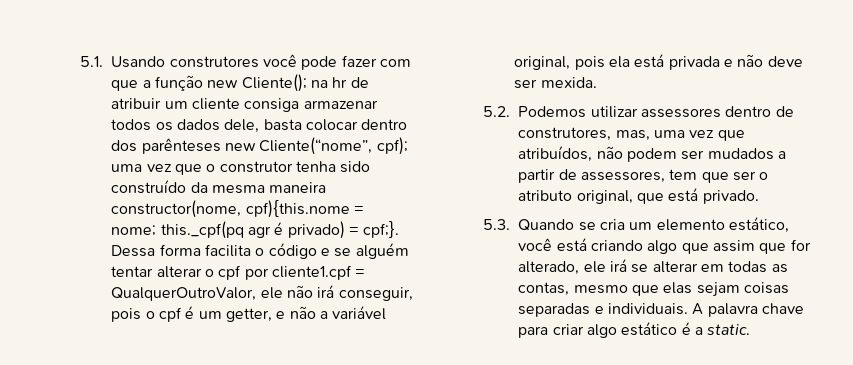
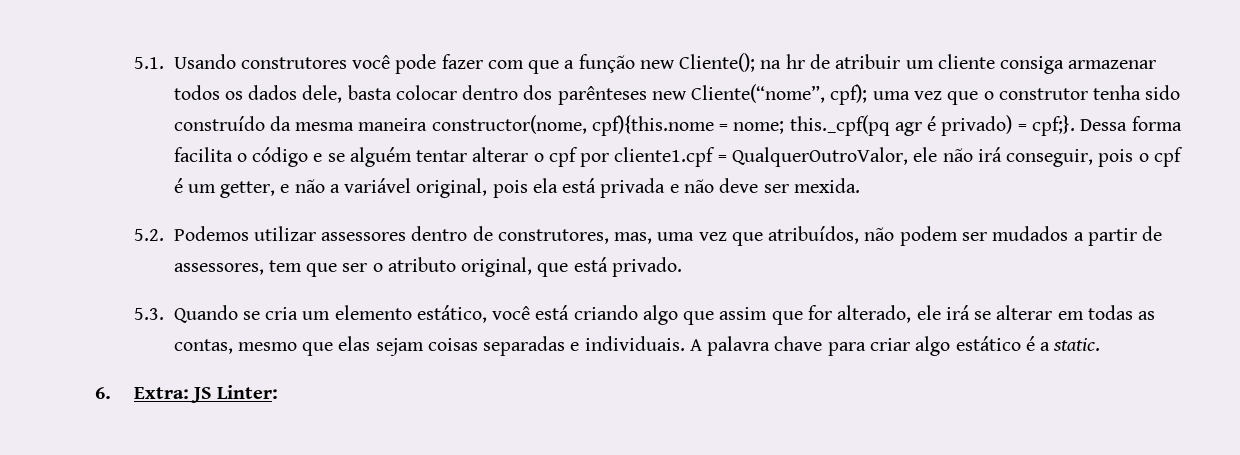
(751, 329) none -> [94,385,279,403] // 6. Extra: JS Linter:

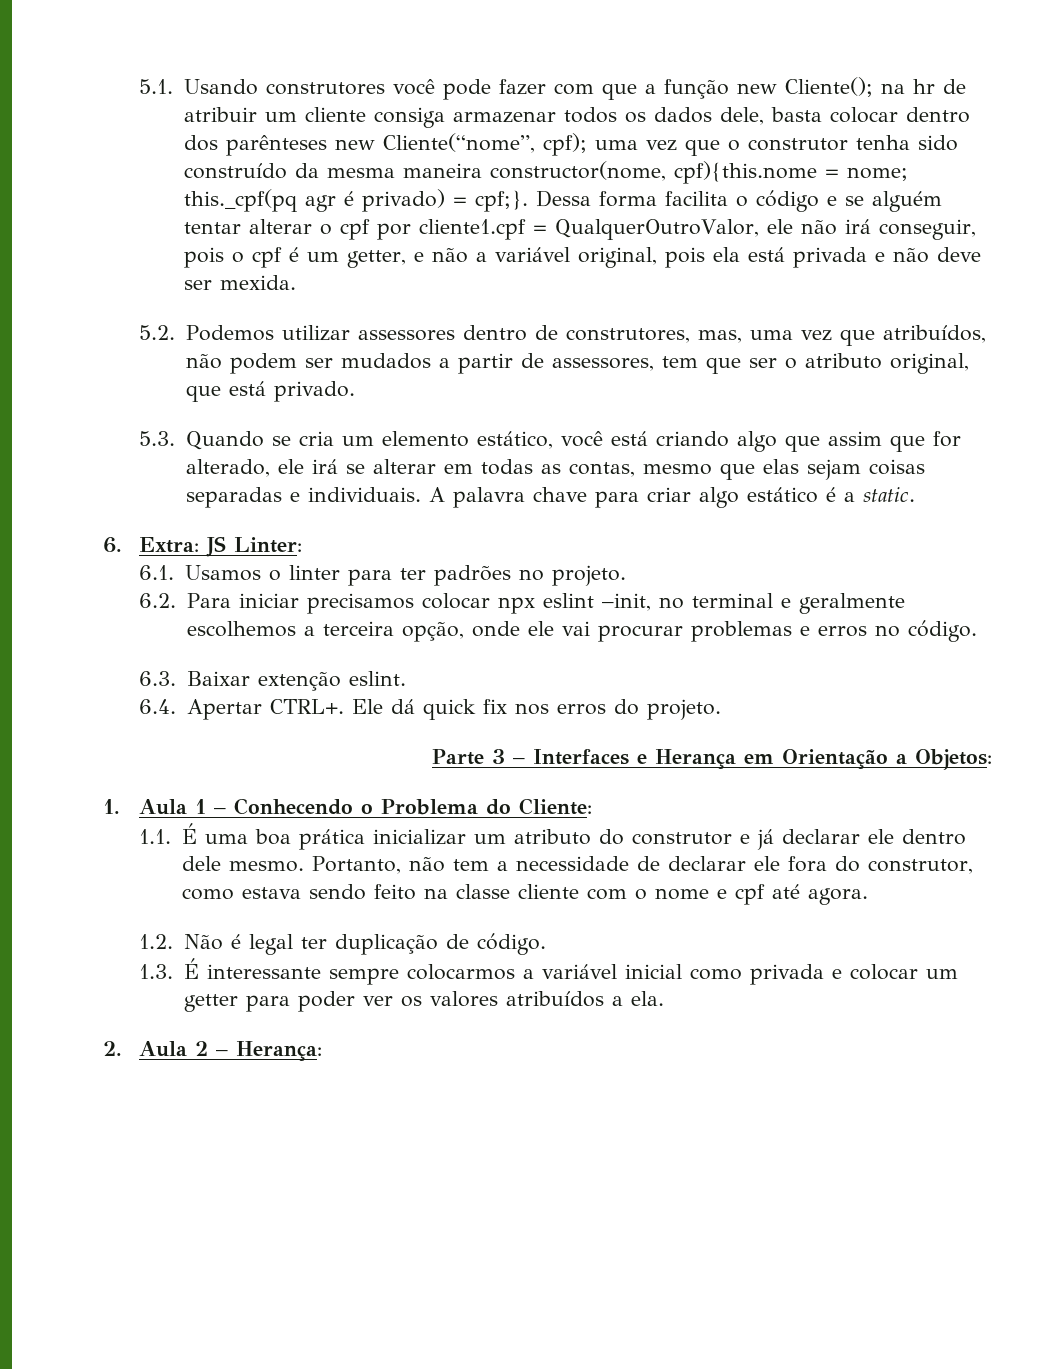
(279, 392) none -> [139,565,626,586] [139,593,905,614] [186,620,977,642] [139,671,406,691] [139,699,721,720] [432,749,992,770] [102,798,593,815] [139,823,966,850] [181,856,973,874] [181,884,868,905] [139,933,546,955] [139,958,958,985] [183,991,664,1012] [102,1041,323,1061] // 6.1. Usamos o linter para ter padrões no projeto. // 6.2. Para iniciar precisamos colocar npx eslint –init, no terminal e geralmente escolhemos a terceira opção, onde ele vai procurar problemas e erros no código. // 6.3. Baixar extenção eslint. // 6.4. Apertar CTRL+. Ele dá quick fix nos erros do projeto. // Parte 3 – Interfaces e Herança em Orientação a Objetos: // 1. Aula 1 – Conhecendo o Problema do Cliente: // 1.1. É uma boa prática inicializar um atributo do construtor e já declarar ele dentro dele mesmo. Portanto, não tem a necessidade de declarar ele fora do construtor, como estava sendo feito na classe cliente com o nome e cpf até agora. // 1.2. Não é legal ter duplicação de código. // 1.3. É interessante sempre colocarmos a variável inicial como privada e colocar um getter para poder ver os valores atribuídos a ela. // 2. Aula 2 – Herança:

